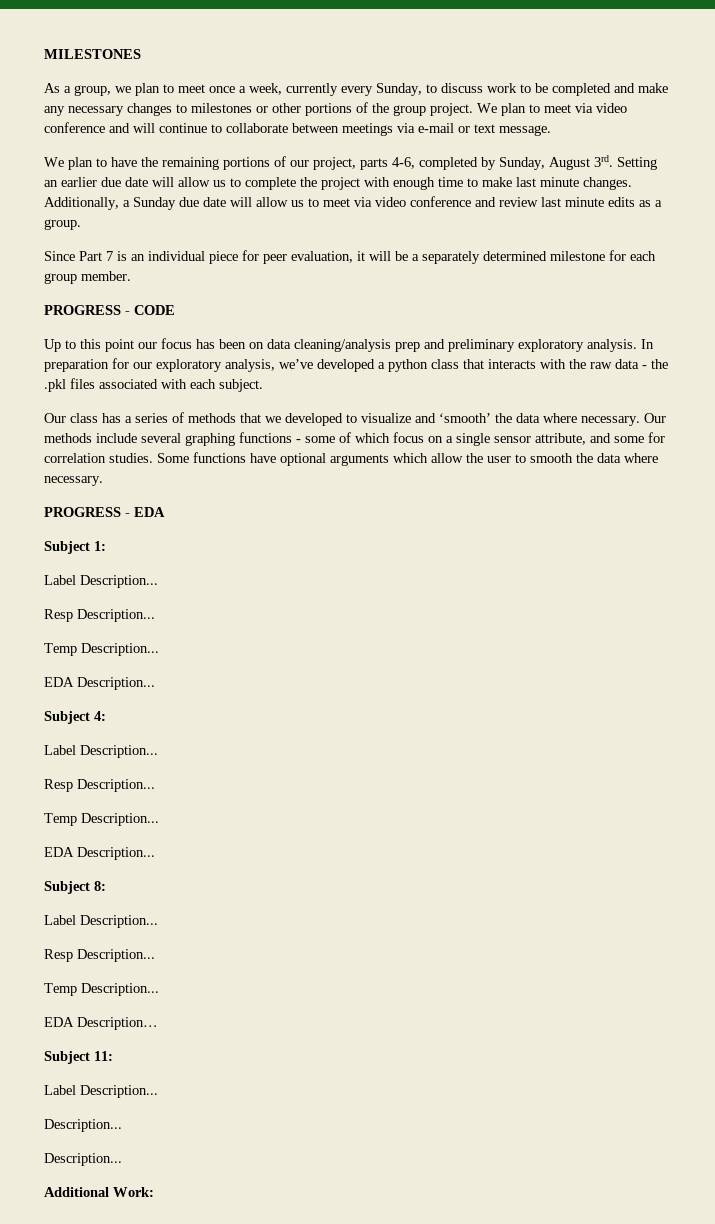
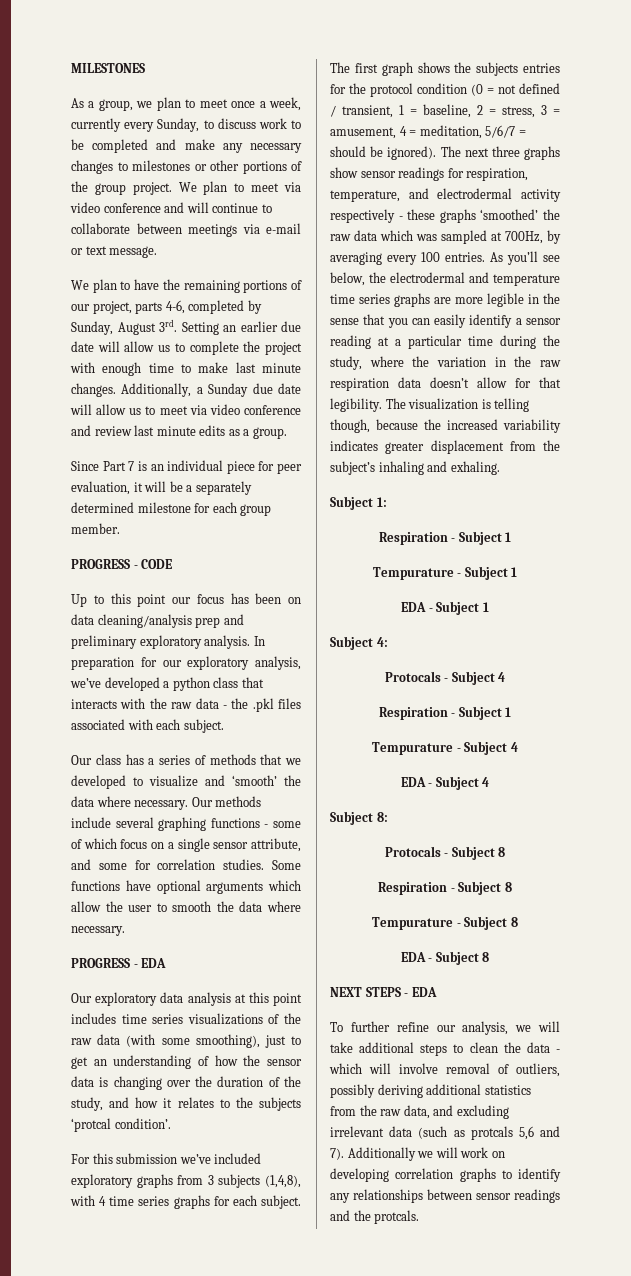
[44,541,106,554] [44,575,158,588] [44,609,155,622] [44,643,159,656] [44,677,155,690] [44,711,106,724] [44,745,158,758] [44,779,155,792] [44,813,159,826] [44,847,155,860] [44,881,106,894] [44,915,158,928] [44,949,155,962] [44,983,159,996] [44,1017,158,1030] [44,1051,113,1064] [44,1085,158,1098] [44,1119,122,1132] [44,1153,122,1166] [44,1187,154,1197] Subject 1: // Label Description... // Resp Description... // Temp Description... // EDA Description... // Subject 4: // Label Description... // Resp Description... // Temp Description... // EDA Description... // Subject 8: // Label Description... // Resp Description... // Temp Description... // EDA Description… // Subject 11: // Label Description... // Description... // Description... // Additional Work: -> [71,992,302,1006] [71,1013,301,1025] [71,1034,301,1048] [71,1055,302,1069] [71,1076,301,1090] [71,1097,301,1111] [71,1118,171,1132] [71,1153,262,1164] [71,1174,301,1188] [70,1195,301,1209] [330,62,560,76] [330,83,560,97] [330,104,560,118] [330,125,526,139] [330,146,560,160] [330,167,529,181] [330,188,561,202] [330,209,560,223] [330,230,561,244] [330,251,560,265] [330,272,560,286] [330,293,560,307] [330,314,561,328] [330,335,560,349] [330,356,561,370] [330,377,561,391] [330,398,530,412] [330,419,561,433] [330,440,560,454] [330,461,500,475] [330,496,387,510] [378,531,512,545] [372,566,518,580] [401,601,489,615] [330,636,388,650] [384,671,506,685] [378,706,512,720] [372,741,518,755] [400,776,490,790] [330,811,388,825] [384,846,506,860] [378,881,512,895] [372,916,518,930] [400,951,490,965] [330,987,437,997] [330,1021,560,1035] [330,1042,560,1056] [329,1063,560,1077] [330,1084,531,1098] [330,1105,509,1119] [330,1126,560,1140] [330,1147,505,1161] [330,1168,561,1182] [330,1189,560,1203] [330,1210,420,1224] Our exploratory data analysis at this point includes time series visualizations of the raw data (with some smoothing), just to get an understanding of how the sensor data is changing over the duration of the study, and how it relates to the subjects ‘protcal condition’. // For this submission we’ve included exploratory graphs from 3 subjects (1,4,8), with 4 time series graphs for each subject. The first graph shows the subjects entries for the protocol condition (0 = not defined / transient, 1 = baseline, 2 = stress, 3 = amusement, 4 = meditation, 5/6/7 = should be ignored). The next three graphs show sensor readings for respiration, temperature, and electrodermal activity respectively - these graphs ‘smoothed’ the raw data which was sampled at 700Hz, by averaging every 100 entries. As you’ll see below, the electrodermal and temperature time series graphs are more legible in the sense that you can easily identify a sensor reading at a particular time during the study, where the variation in the raw respiration data doesn’t allow for that legibility. The visualization is telling though, because the increased variability indicates greater displacement from the subject’s inhaling and exhaling. // Subject 1: // Respiration - Subject 1 // Tempurature - Subject 1 // EDA - Subject 1 // Subject 4: // Protocals - Subject 4 // Respiration - Subject 1 // Tempurature - Subject 4 // EDA - Subject 4 // Subject 8: // Protocals - Subject 8 // Respiration - Subject 8 // Tempurature - Subject 8 // EDA - Subject 8 // NEXT STEPS - EDA // To further refine our analysis, we will take additional steps to clean the data - which will involve removal of outliers, possibly deriving additional statistics from the raw data, and excluding irrelevant data (such as protcals 5,6 and 7). Additionally we will work on developing correlation graphs to identify any relationships between sensor readings and the protcals.

